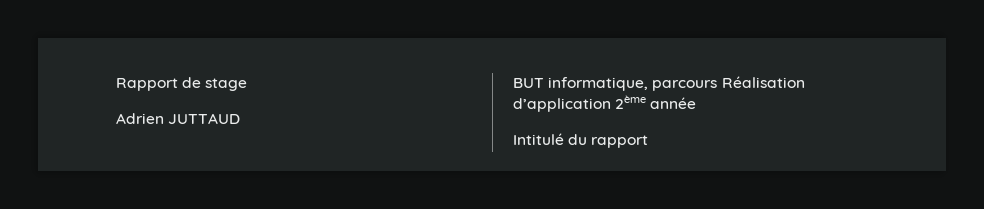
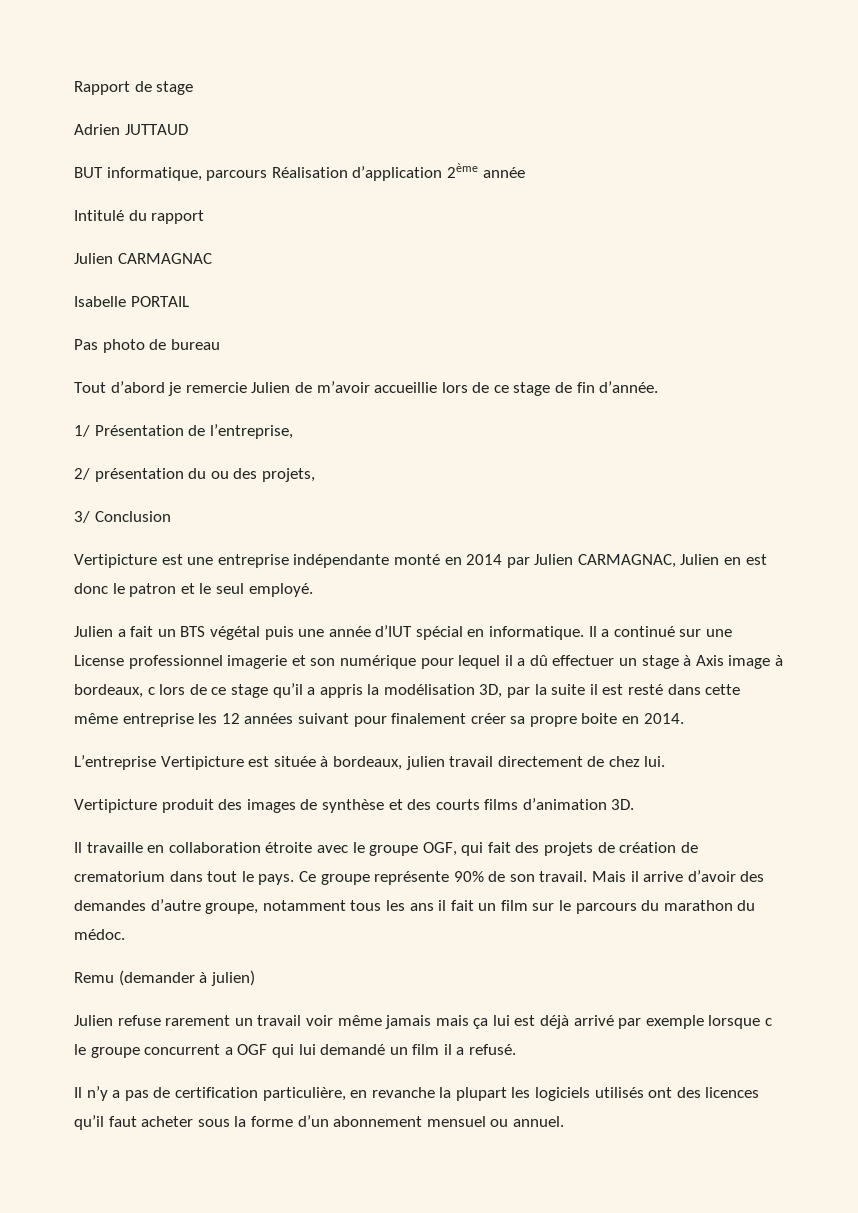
(649, 141) none -> [74,253,212,264] [74,296,189,307] [74,339,220,353] [74,381,659,396] [74,424,293,439] [74,468,315,482] [74,511,171,523] [74,554,767,568] [74,583,313,597] [74,625,733,640] [74,655,784,669] [74,683,741,698] [74,713,684,727] [74,755,666,770] [74,798,635,813] [74,842,698,856] [74,870,765,885] [74,899,756,914] [74,929,125,940] [74,970,255,986] [74,1015,773,1029] [74,1044,517,1058] [74,1086,760,1101] [74,1115,564,1130] // Julien CARMAGNAC // Isabelle PORTAIL // Pas photo de bureau // Tout d’abord je remercie Julien de m’avoir accueillie lors de ce stage de fin d’année. // 1/ Présentation de l’entreprise, // 2/ présentation du ou des projets, // 3/ Conclusion // Vertipicture est une entreprise indépendante monté en 2014 par Julien CARMAGNAC, Julien en est donc le patron et le seul employé. // Julien a fait un BTS végétal puis une année d’IUT spécial en informatique. Il a continué sur une License professionnel imagerie et son numérique pour lequel il a dû effectuer un stage à Axis image à bordeaux, c lors de ce stage qu’il a appris la modélisation 3D, par la suite il est resté dans cette même entreprise les 12 années suivant pour finalement créer sa propre boite en 2014. // L’entreprise Vertipicture est située à bordeaux, julien travail directement de chez lui. // Vertipicture produit des images de synthèse et des courts films d’animation 3D. // Il travaille en collaboration étroite avec le groupe OGF, qui fait des projets de création de crematorium dans tout le pays. Ce groupe représente 90% de son travail. Mais il arrive d’avoir des demandes d’autre groupe, notamment tous les ans il fait un film sur le parcours du marathon du médoc. // Remu (demander à julien) // Julien refuse rarement un travail voir même jamais mais ça lui est déjà arrivé par exemple lorsque c le groupe concurrent a OGF qui lui demandé un film il a refusé. // Il n’y a pas de certification particulière, en revanche la plupart les logiciels utilisés ont des licences qu’il faut acheter sous la forme d’un abonnement mensuel ou annuel.

